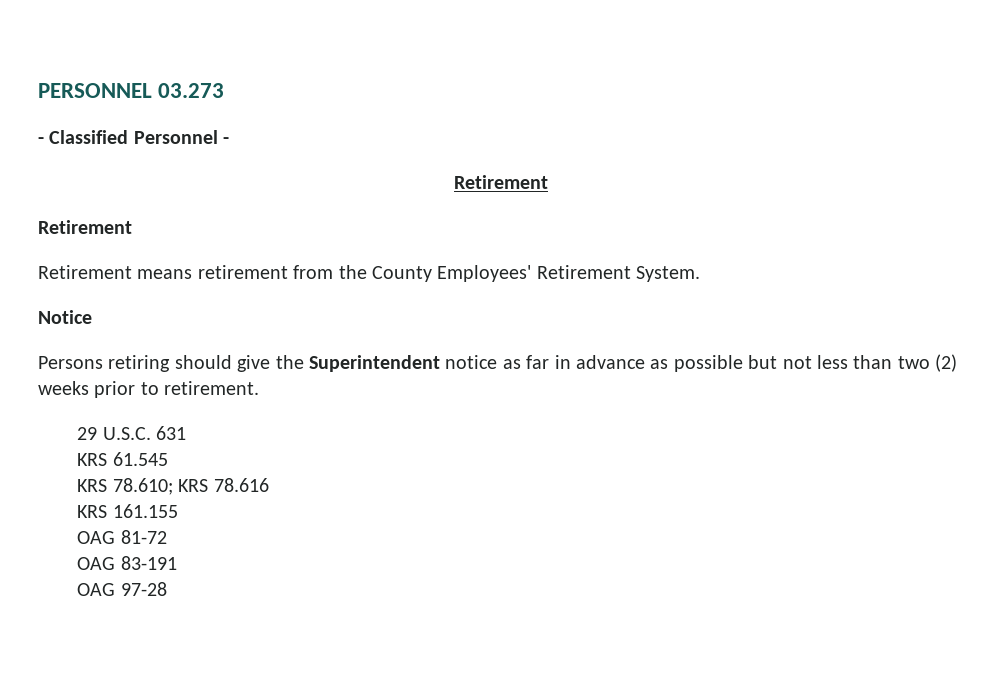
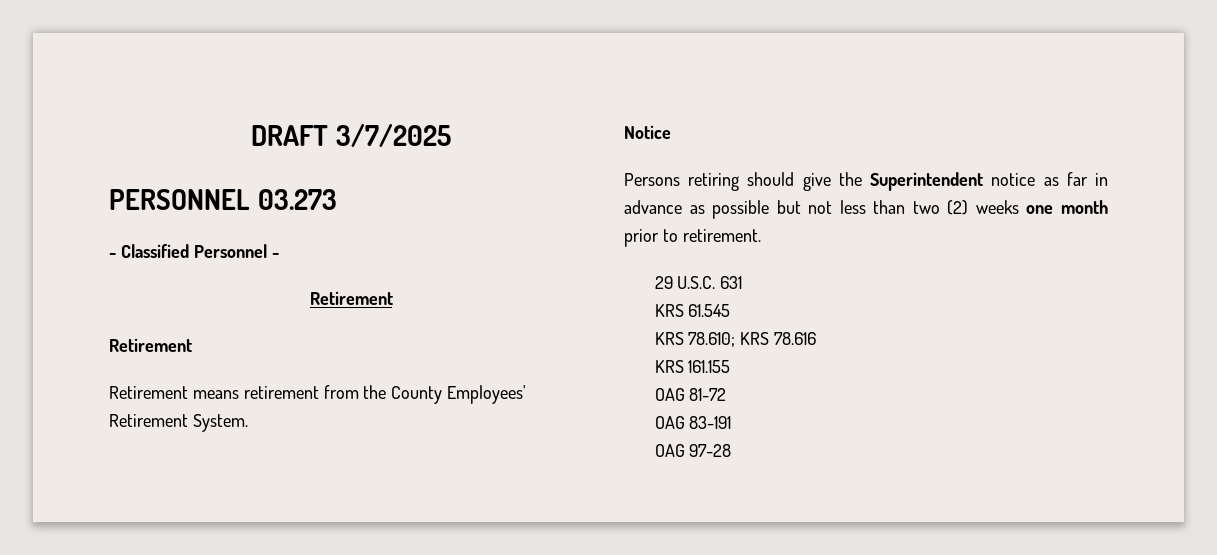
(38, 90) none -> [251,124,451,147] DRAFT 3/7/2025 //
(89, 388) none -> [1026,200,1109,214] one month

